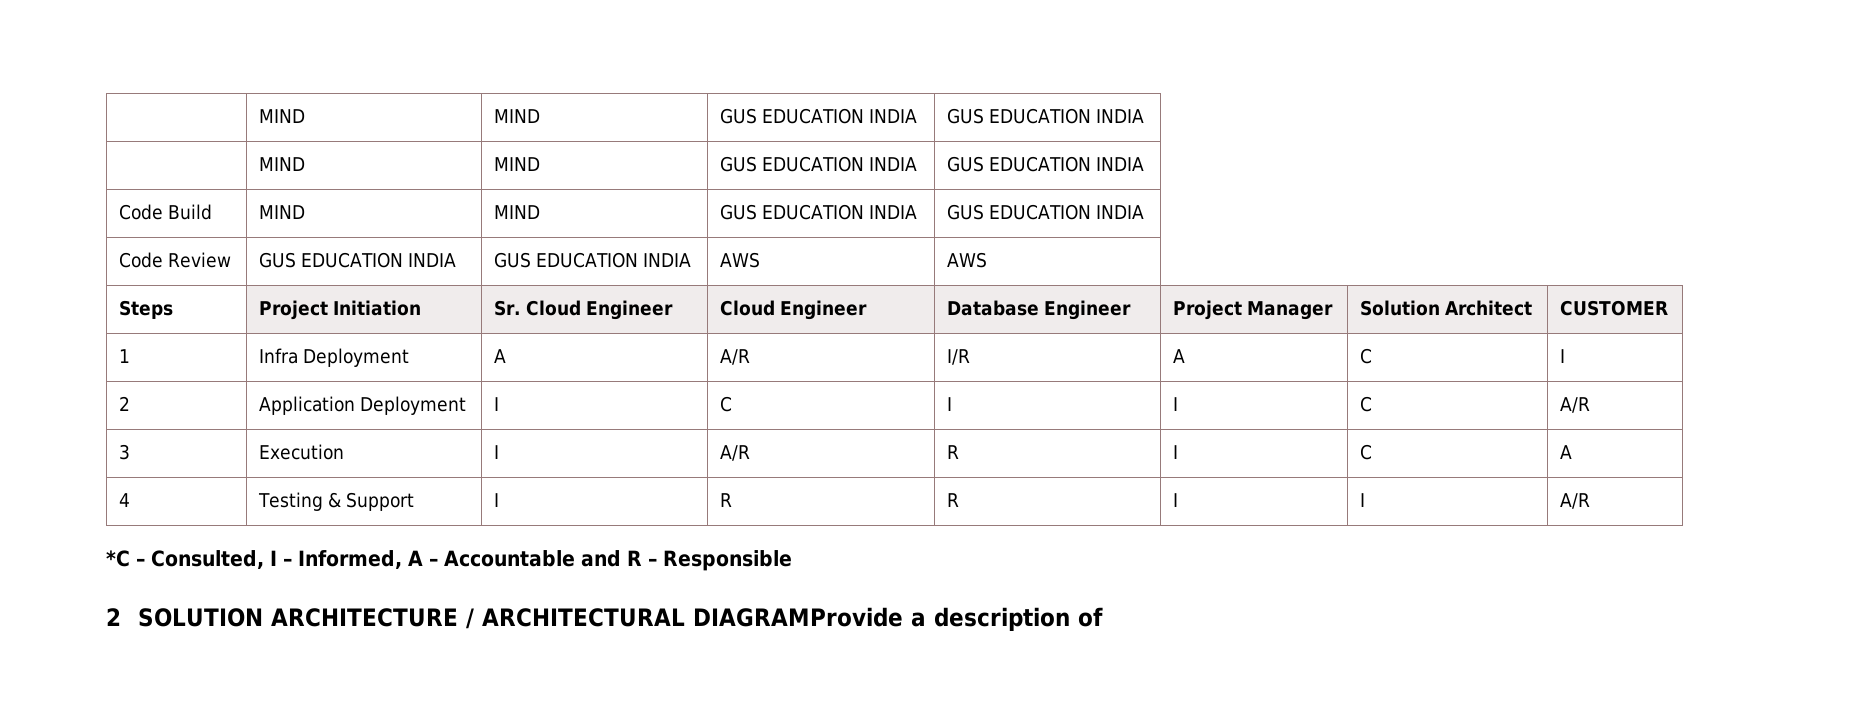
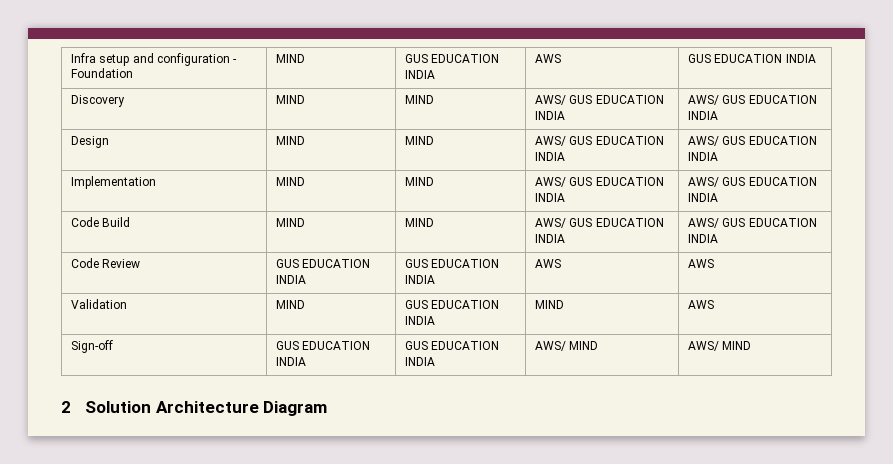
[258,109,305,123] [493,109,540,123] [719,108,917,124] [946,108,1144,124] [258,157,305,171] [493,157,540,171] [719,156,917,172] | MIND | MIND | GUS EDUCATION INDIA | GUS EDUCATION INDIA // | MIND | MIND | GUS EDUCATION INDIA | -> [71,53,238,66] [71,68,134,78] [276,54,306,63] [405,54,500,63] [405,70,436,79] [535,54,562,63] [688,54,816,63] [71,95,126,107] [276,95,306,104] [405,95,435,104] [535,95,664,105] [535,111,566,120] [688,95,817,105] [688,111,719,120] [71,136,110,148] [276,136,306,145] [405,136,435,145] [535,136,664,146] [535,152,566,161] [688,136,817,146] [688,152,719,161] [71,176,157,189] [276,177,306,186] [405,177,435,186] [535,177,664,187] [535,193,566,202] [688,177,720,187] Infra setup and configuration - Foundation | MIND | GUS EDUCATION INDIA | AWS | GUS EDUCATION INDIA // Discovery | MIND | MIND | AWS/ GUS EDUCATION INDIA | AWS/ GUS EDUCATION INDIA // Design | MIND | MIND | AWS/ GUS EDUCATION INDIA | AWS/ GUS EDUCATION INDIA // Implementation | MIND | MIND | AWS/ GUS EDUCATION INDIA | AWS/
[719,204,917,220] GUS EDUCATION INDIA | -> [535,218,664,228] [535,234,566,243] [688,218,720,228] AWS/ GUS EDUCATION INDIA | AWS/
[118,300,173,319] [258,300,421,320] [493,300,673,320] [719,300,867,320] [946,300,1131,320] [1172,300,1333,320] [1359,300,1532,316] [1559,300,1668,316] [118,349,130,363] [258,348,409,367] [493,349,506,363] [719,349,750,365] [946,349,970,365] [1172,349,1185,363] [1359,348,1372,364] [1559,349,1565,363] [118,396,130,411] [258,396,466,415] [493,397,499,411] [719,396,732,412] [946,397,952,411] [1172,397,1178,411] [1359,396,1372,412] [1559,397,1590,413] [118,444,130,460] [258,444,344,460] [493,445,499,459] [719,445,750,461] [946,445,959,459] [1172,445,1178,459] [1359,444,1372,460] [1559,445,1572,459] [118,493,130,507] [257,492,414,511] [493,493,499,507] [719,493,732,507] [946,493,959,507] [1172,493,1178,507] [1359,493,1365,507] [1559,493,1590,509] [106,550,792,571] [106,607,1103,631] Steps | Project Initiation | Sr. Cloud Engineer | Cloud Engineer | Database Engineer | Project Manager | Solution Architect | CUSTOMER // 1 | Infra Deployment | A | A/R | I/R | A | C | I // 2 | Application Deployment | I | C | I | I | C | A/R // 3 | Execution | I | A/R | R | I | C | A // 4 | Testing & Support | I | R | R | I | I | A/R // *C – Consulted, I – Informed, A – Accountable and R – Responsible // 2 SOLUTION ARCHITECTURE / ARCHITECTURAL DIAGRAMProvide a description of -> [71,299,128,309] [276,300,306,309] [405,300,500,309] [405,316,436,325] [535,300,565,309] [688,300,715,309] [71,340,114,353] [276,341,371,350] [276,357,307,366] [405,341,500,350] [405,357,436,366] [535,341,599,351] [688,341,752,351] [61,401,328,416] Validation | MIND | GUS EDUCATION INDIA | MIND | AWS // Sign-off | GUS EDUCATION INDIA | GUS EDUCATION INDIA | AWS/ MIND | AWS/ MIND // 2 Solution Architecture Diagram

